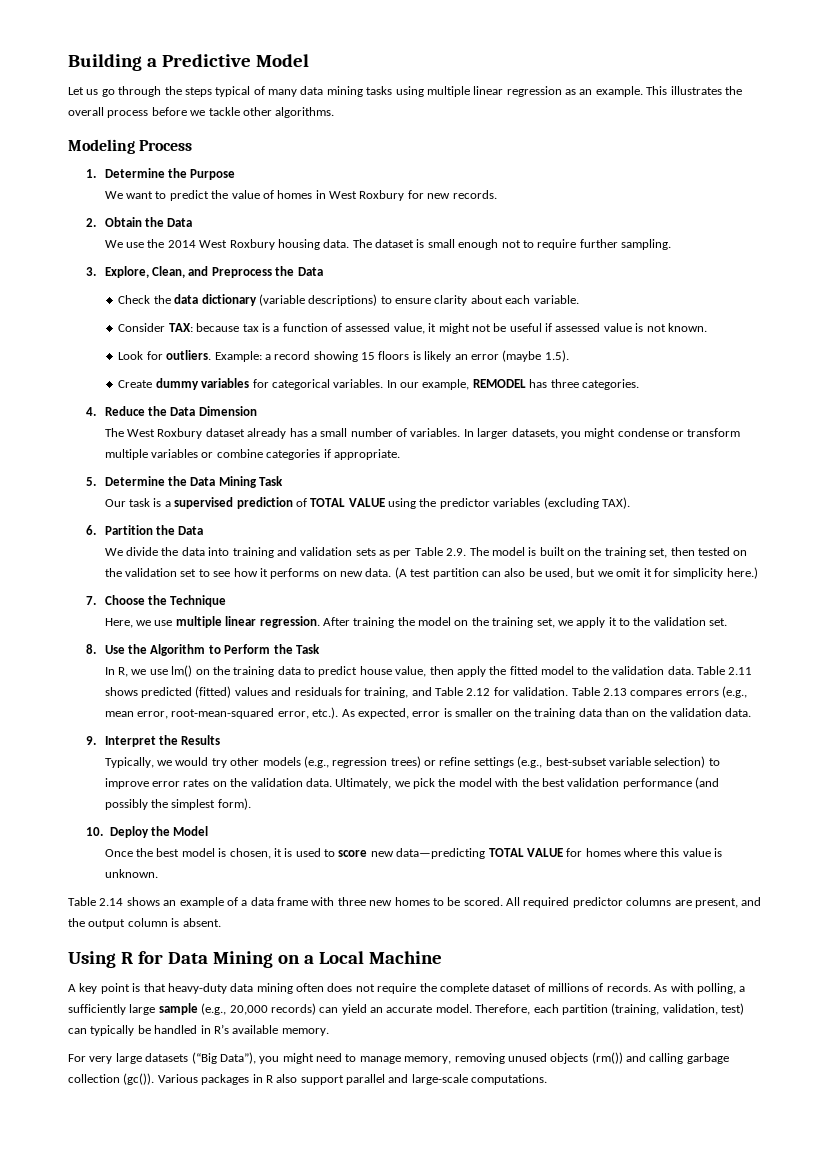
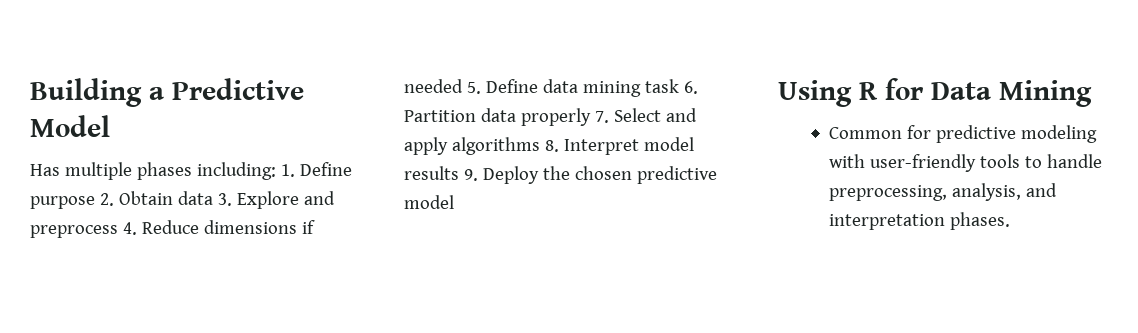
[68,86,742,97] [68,107,335,118] [68,139,193,154] [86,168,236,180] [104,190,497,201] [86,217,193,227] [104,239,672,250] [86,266,323,278] [118,294,579,306] [118,323,707,334] [118,350,569,362] [118,378,639,390] [86,406,257,416] [104,428,741,439] [104,449,400,460] [86,476,284,488] [104,497,630,509] [86,525,204,535] [104,547,748,558] [104,567,758,579] [86,595,227,607] [104,616,728,628] [86,644,320,656] [104,665,753,677] [104,686,748,698] [104,707,752,719] [86,735,221,747] [104,756,720,768] [104,777,720,789] [104,798,251,810] [86,826,209,838] [104,848,723,859] [104,869,158,878] [68,897,762,908] [68,918,221,929] Let us go through the steps typical of many data mining tasks using multiple linear regression as an example. This illustrates the overall process before we tackle other algorithms. // Modeling Process // 1. Determine the Purpose // We want to predict the value of homes in West Roxbury for new records. // 2. Obtain the Data // We use the 2014 West Roxbury housing data. The dataset is small enough not to require further sampling. // 3. Explore, Clean, and Preprocess the Data // Check the data dictionary (variable descriptions) to ensure clarity about each variable. // Consider TAX: because tax is a function of assessed value, it might not be useful if assessed value is not known. // Look for outliers. Example: a record showing 15 floors is likely an error (maybe 1.5). // Create dummy variables for categorical variables. In our example, REMODEL has three categories. // 4. Reduce the Data Dimension // The West Roxbury dataset already has a small number of variables. In larger datasets, you might condense or transform multiple variables or combine categories if appropriate. // 5. Determine the Data Mining Task // Our task is a supervised prediction of TOTAL VALUE using the predictor variables (excluding TAX). // 6. Partition the Data // We divide the data into training and validation sets as per Table 2.9. The model is built on the training set, then tested on the validation set to see how it performs on new data. (A test partition can also be used, but we omit it for simplicity here.) // 7. Choose the Technique // Here, we use multiple linear regression. After training the model on the training set, we apply it to the validation set. // 8. Use the Algorithm to Perform the Task // In R, we use lm() on the training data to predict house value, then apply the fitted model to the validation data. Table 2.11 shows predicted (fitted) values and residuals for training, and Table 2.12 for validation. Table 2.13 compares errors (e.g., mean error, root-mean-squared error, etc.). As expected, error is smaller on the training data than on the validation data. // 9. Interpret the Results // Typically, we would try other models (e.g., regression trees) or refine settings (e.g., best-subset variable selection) to improve error rates on the validation data. Ultimately, we pick the model with the best validation performance (and possibly the simplest form). // 10. Deploy the Model // Once the best model is chosen, it is used to score new data—predicting TOTAL VALUE for homes where this value is unknown. // Table 2.14 shows an example of a data frame with three new homes to be scored. All required predictor columns are present, and the output column is absent. -> [30,162,352,180] [30,191,335,209] [30,220,315,238] [404,79,698,97] [404,108,697,126] [404,137,694,155] [404,166,717,184] [404,195,454,209] Has multiple phases including: 1. Define purpose 2. Obtain data 3. Explore and preprocess 4. Reduce dimensions if needed 5. Define data mining task 6. Partition data properly 7. Select and apply algorithms 8. Interpret model results 9. Deploy the chosen predictive model
[277,951,442,964] [68,983,746,994] [68,1003,744,1015] [68,1024,329,1036] [68,1052,729,1064] [68,1073,548,1085] on a Local Machine // A key point is that heavy-duty data mining often does not require the complete dataset of millions of records. As with polling, a sufficiently large sample (e.g., 20,000 records) can yield an accurate model. Therefore, each partition (training, validation, test) can typically be handled in R’s available memory. // For very large datasets (“Big Data”), you might need to manage memory, removing unused objects (rm()) and calling garbage collection (gc()). Various packages in R also support parallel and large-scale computations. -> [828,125,1097,143] [828,154,1102,172] [828,183,1057,201] [828,212,1010,230] // Common for predictive modeling with user-friendly tools to handle preprocessing, analysis, and interpretation phases.

